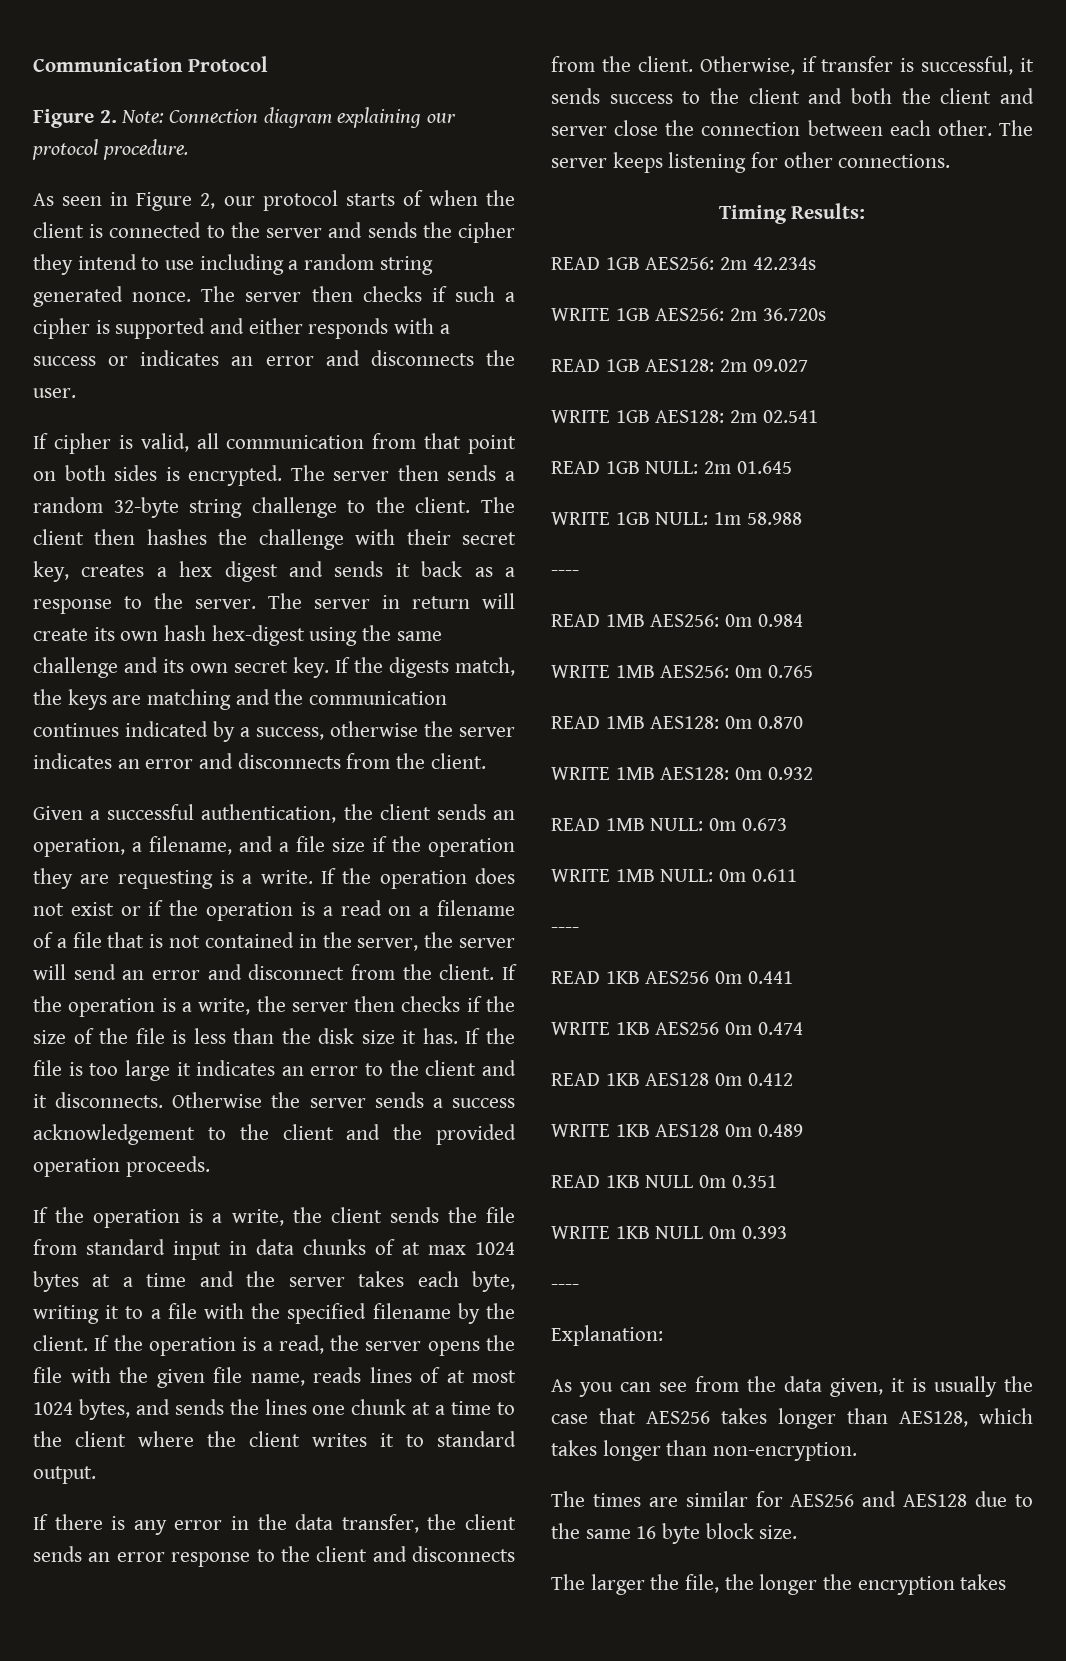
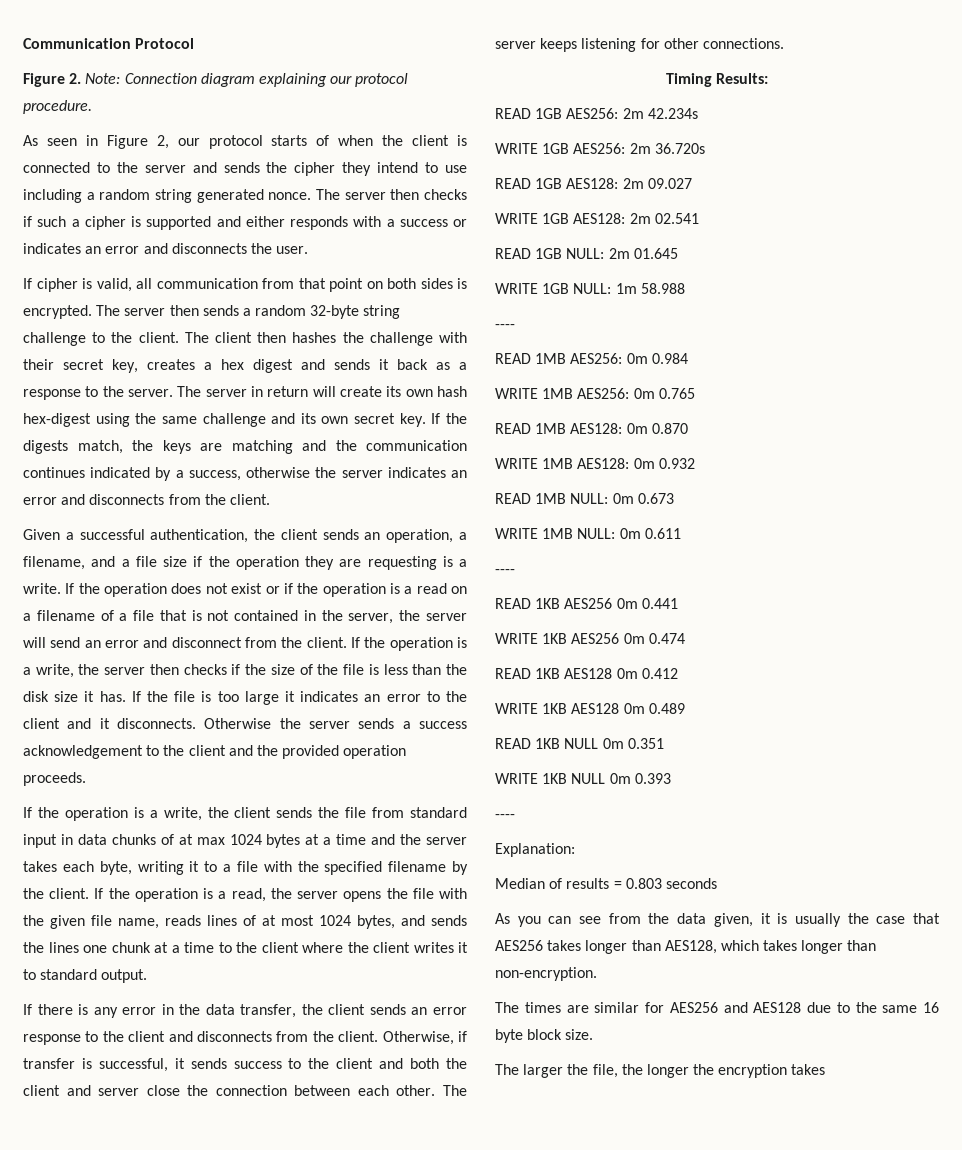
(663, 1335) none -> [495,878,717,889] // Median of results = 0.803 seconds

